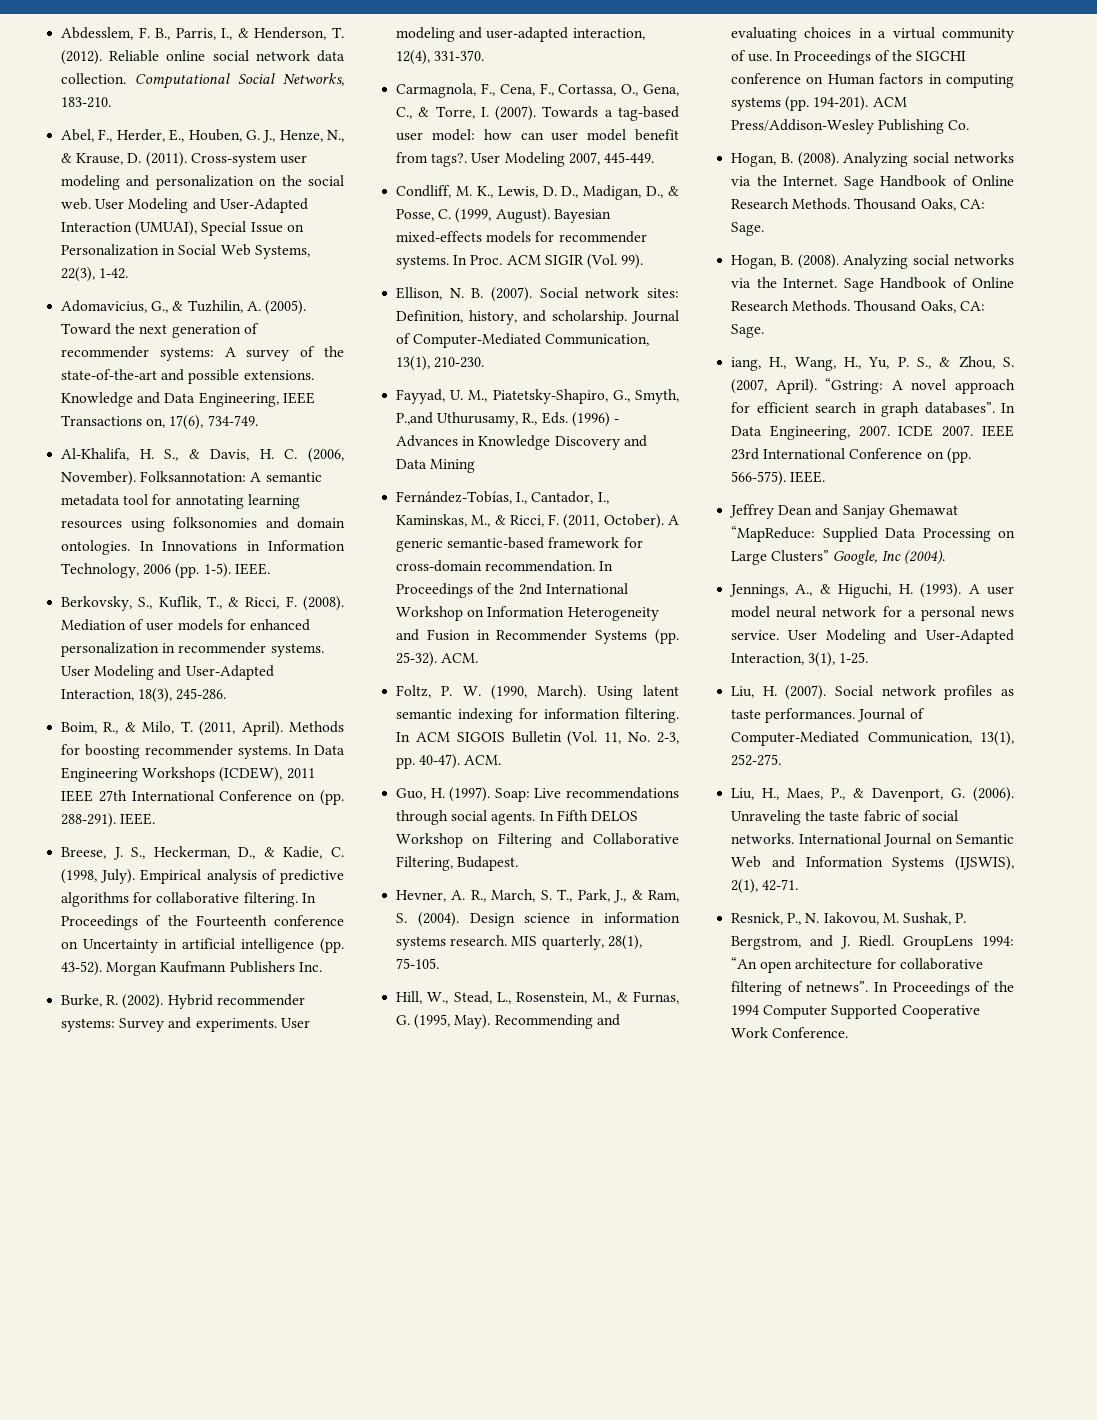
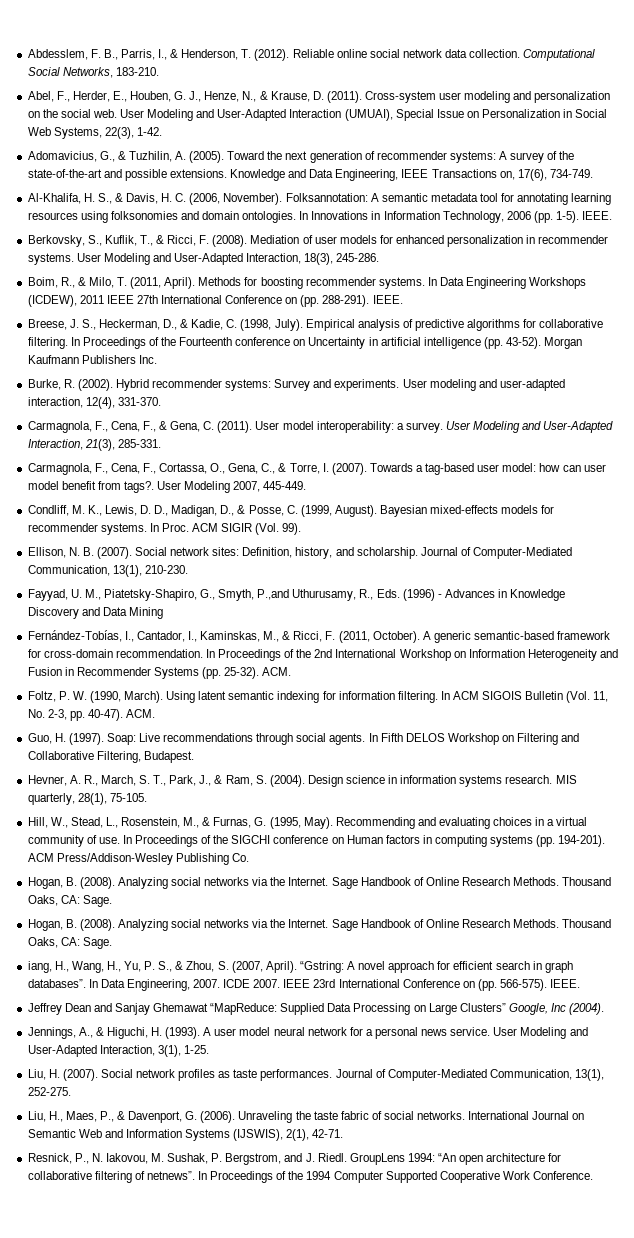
(485, 55) none -> [27,421,614,433] [27,439,161,451] // Carmagnola, F., Cena, F., & Gena, C. (2011). User model interoperability: a survey. User Modeling and User-Adapted Interaction, 21(3), 285-331.

